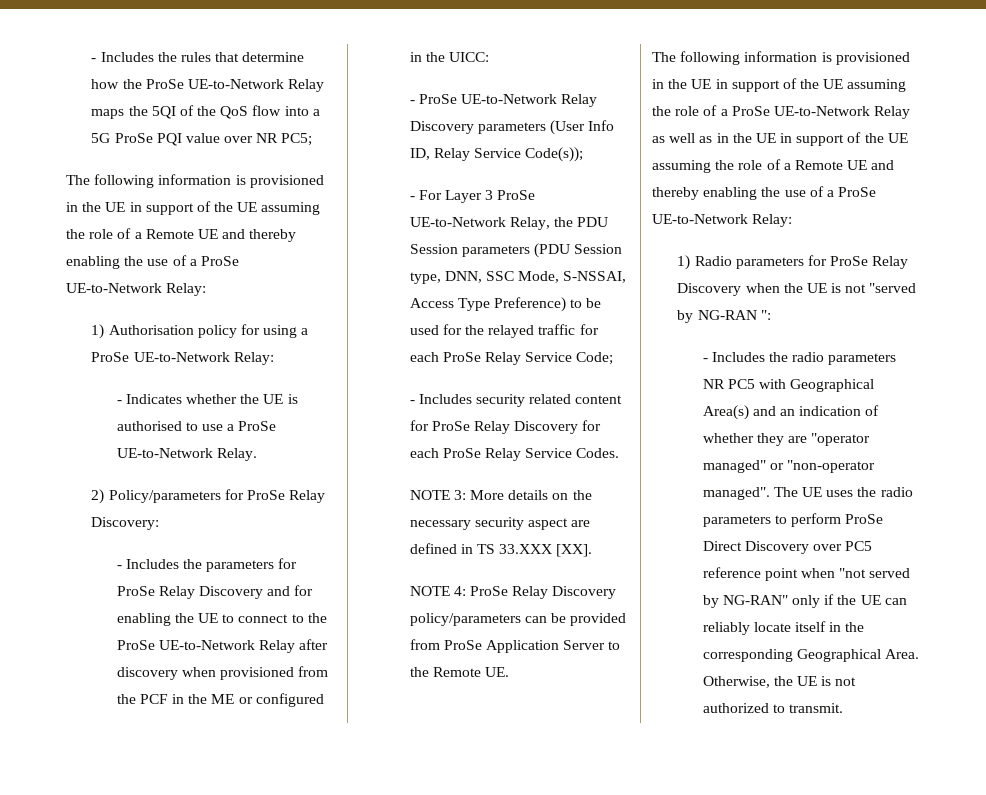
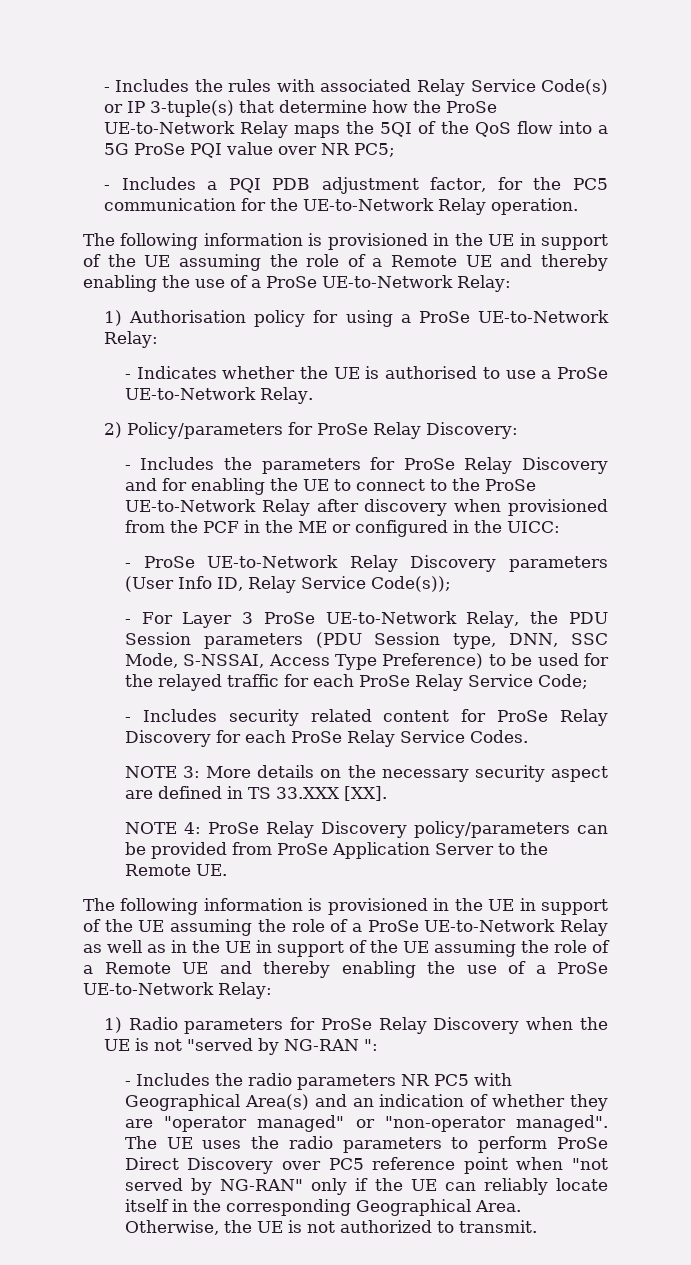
(211, 57) none -> [276,79,608,96] [103,100,234,117] with associated Relay Service Code(s) or IP 3-tuple(s)
(313, 139) none -> [103,177,608,194] [103,198,578,215] // - Includes a PQI PDB adjustment factor, for the PC5 communication for the UE-to-Network Relay operation.

